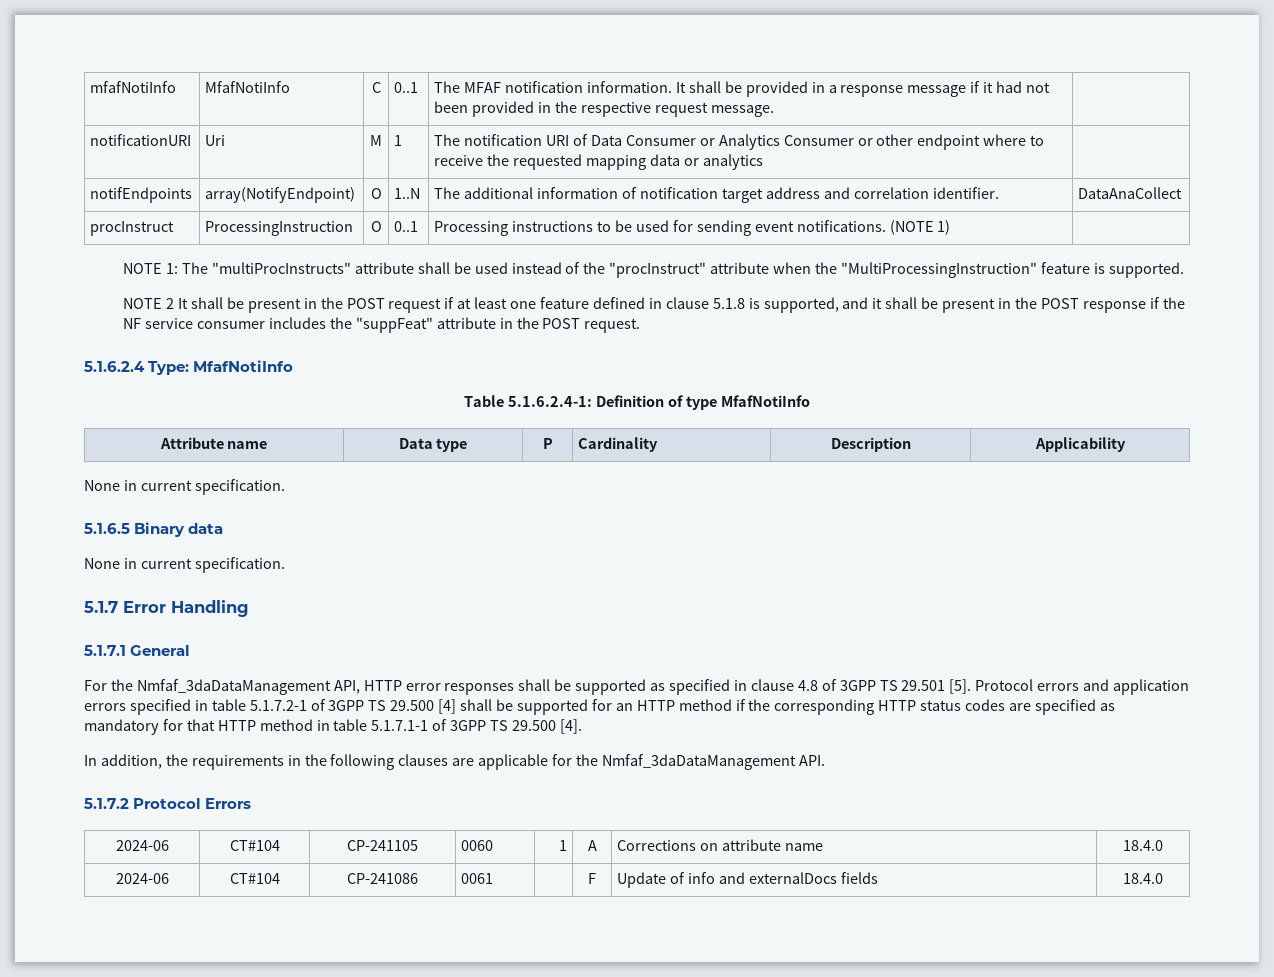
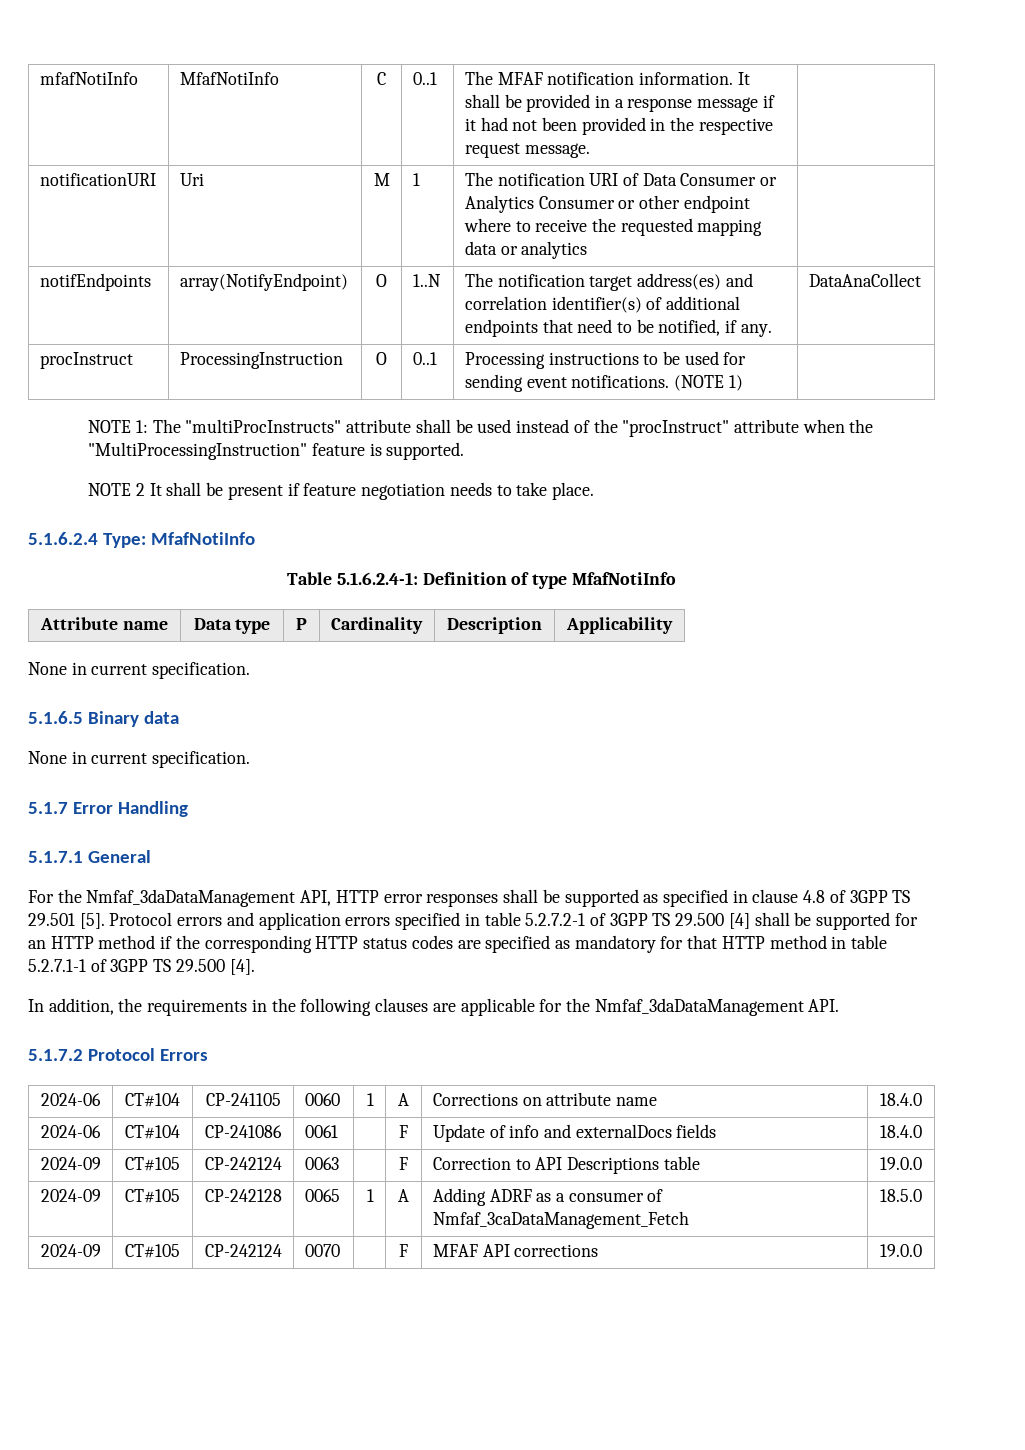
[464,187,638,199] additional information of -> (493, 280) none
[765,187,820,199] address -> [636,273,721,290] address(es)
[932,187,999,199] identifier. -> [551,296,740,313] [464,319,772,337] identifier(s) of additional endpoints that need to be notified, if any.
[303,297,1185,313] [123,317,641,333] in the POST request if at least one feature defined in clause 5.1.8 is supported, and it shall be present in the POST response if the NF service consumer includes the "suppFeat" attribute in the POST request. -> [287,482,594,500] if feature negotiation needs to take place.
[249,700,307,711] 5.1.7.2-1 -> [525,913,586,926] 5.2.7.2-1
[371,720,429,731] 5.1.7.1-1 -> [28,959,86,972] 5.2.7.1-1
(1163, 878) none -> [40,1157,101,1170] [125,1157,180,1171] [204,1157,282,1170] [304,1157,339,1170] [399,1157,408,1170] [432,1156,700,1174] [880,1157,922,1170] [40,1189,101,1202] [125,1189,180,1203] [204,1189,282,1202] [304,1189,340,1202] [367,1189,375,1202] [398,1189,409,1202] [432,1188,664,1206] [432,1211,689,1229] [880,1189,922,1202] [40,1244,101,1257] [125,1244,180,1258] [204,1244,282,1257] [304,1244,340,1257] [399,1244,408,1257] [432,1244,599,1257] [880,1244,922,1257] // 2024-09 | CT#105 | CP-242124 | 0063 | | F | Correction to API Descriptions table | 19.0.0 // 2024-09 | CT#105 | CP-242128 | 0065 | 1 | A | Adding ADRF as a consumer of Nmfaf_3caDataManagement_Fetch | 18.5.0 // 2024-09 | CT#105 | CP-242124 | 0070 | | F | MFAF API corrections | 19.0.0

